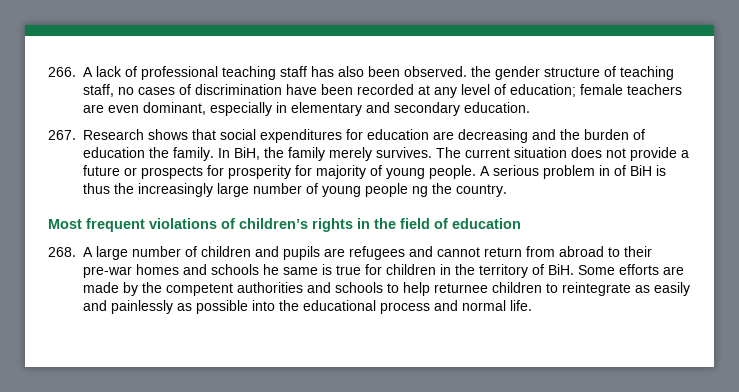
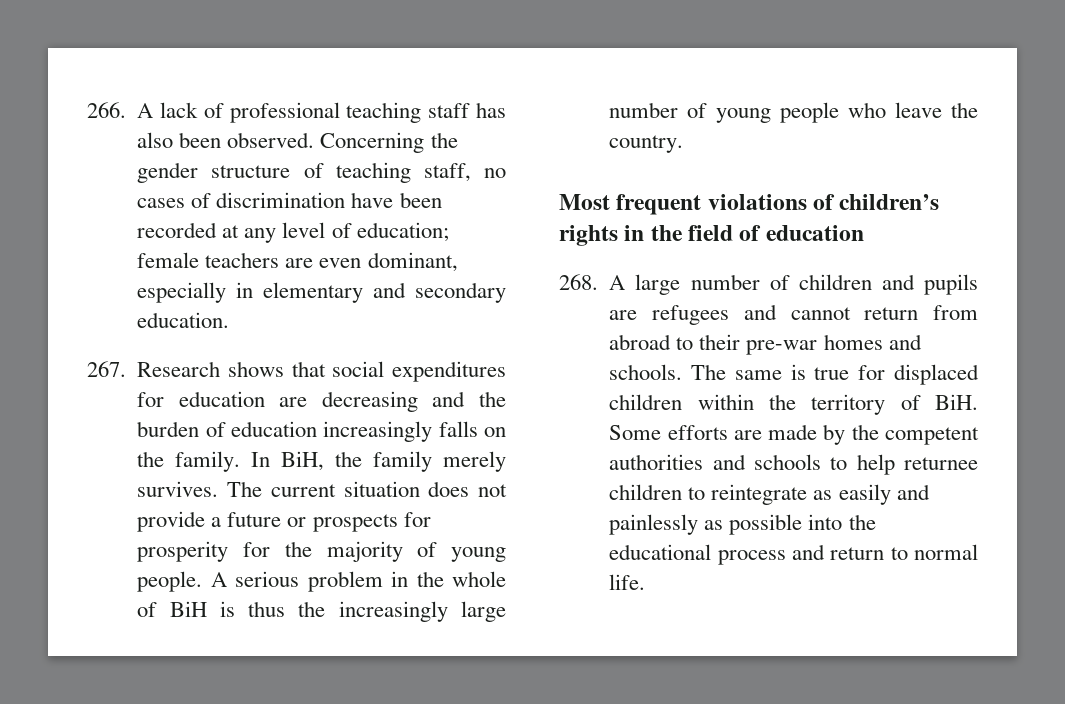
(467, 71) none -> [320,132,425,153] Concerning
(145, 152) none -> [323,421,506,442] increasingly falls on
(312, 170) none -> [284,541,312,557] the
(610, 170) none -> [416,571,506,587] the whole
[412,186,428,197] ng -> [847,102,942,118] who leave
[211,264,279,275] schools he -> [609,364,727,380] schools. The
[386,264,451,275] children in -> [894,364,979,385] [609,394,754,410] displaced children within
(458, 305) none -> [830,547,908,560] return to

